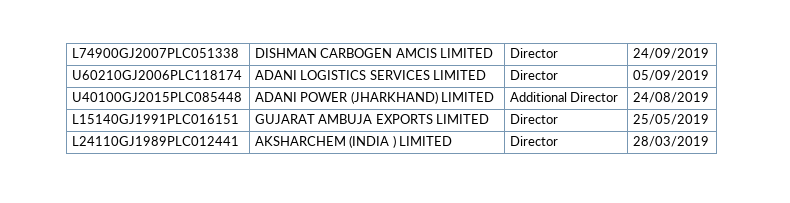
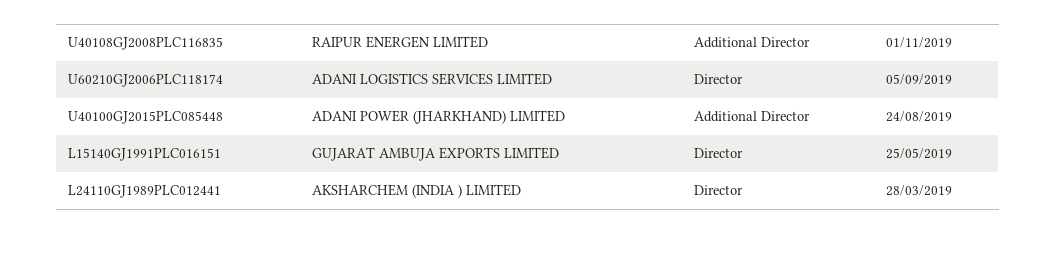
[72,48,240,58] [255,48,494,58] [510,48,559,58] [633,48,710,59] L74900GJ2007PLC051338 | DISHMAN CARBOGEN AMCIS LIMITED | Director | 24/09/2019 -> [68,37,224,50] [312,36,489,48] [694,37,811,48] [886,37,953,48] U40108GJ2008PLC116835 | RAIPUR ENERGEN LIMITED | Additional Director | 01/11/2019

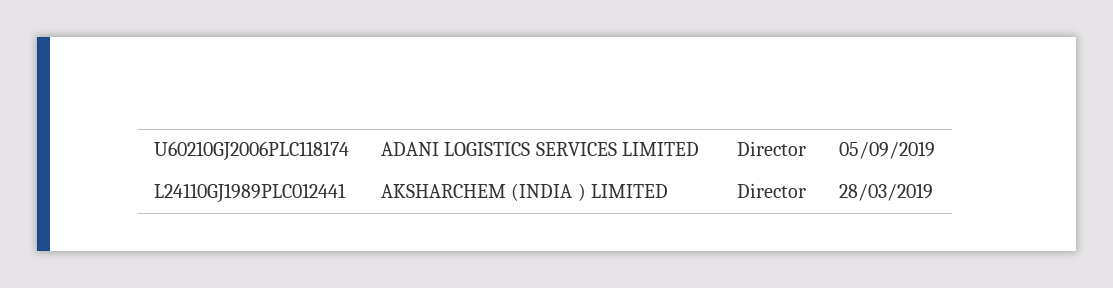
[68,37,224,50] [312,36,489,48] [694,37,811,48] [886,37,953,48] U40108GJ2008PLC116835 | RAIPUR ENERGEN LIMITED | Additional Director | 01/11/2019 // -> (153, 151) none
[68,111,224,124] [312,110,566,124] [694,111,811,122] [886,111,953,122] [68,148,222,161] [312,147,560,161] [694,148,744,158] [886,148,953,159] // U40100GJ2015PLC085448 | ADANI POWER (JHARKHAND) LIMITED | Additional Director | 24/08/2019 // L15140GJ1991PLC016151 | GUJARAT AMBUJA EXPORTS LIMITED | Director | 25/05/2019 -> (935, 150) none

